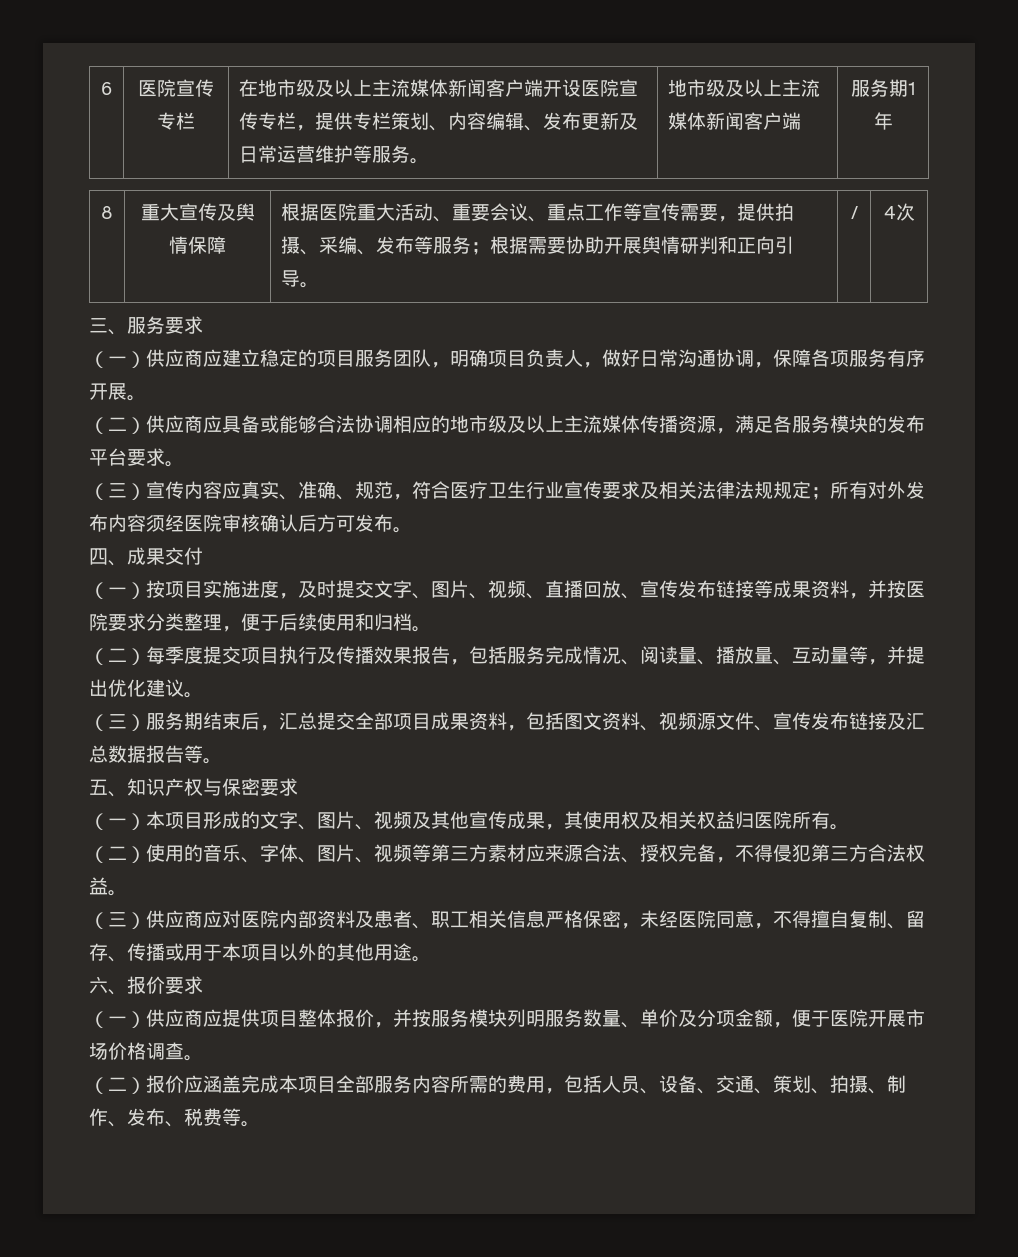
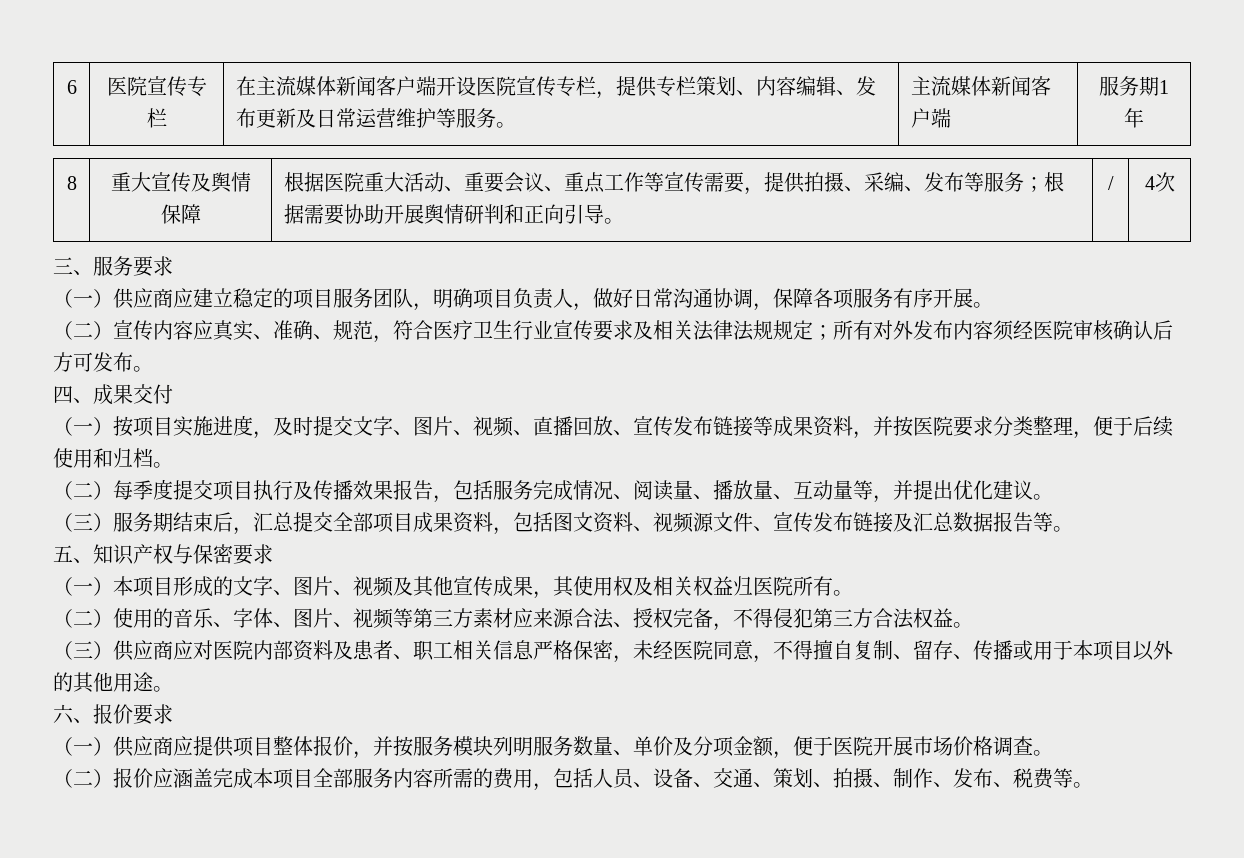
[258,79,373,97] 地市级及以上 -> (256, 86) none
[668,79,783,97] 地市级及以上 -> (516, 125) none
[146,415,925,434] [89,448,184,467] [89,483,146,500] 供应商应具备或能够合法协调相应的地市级及以上主流媒体传播资源，满足各服务模块的发布平台要求。 // （三） -> (113, 330) none

